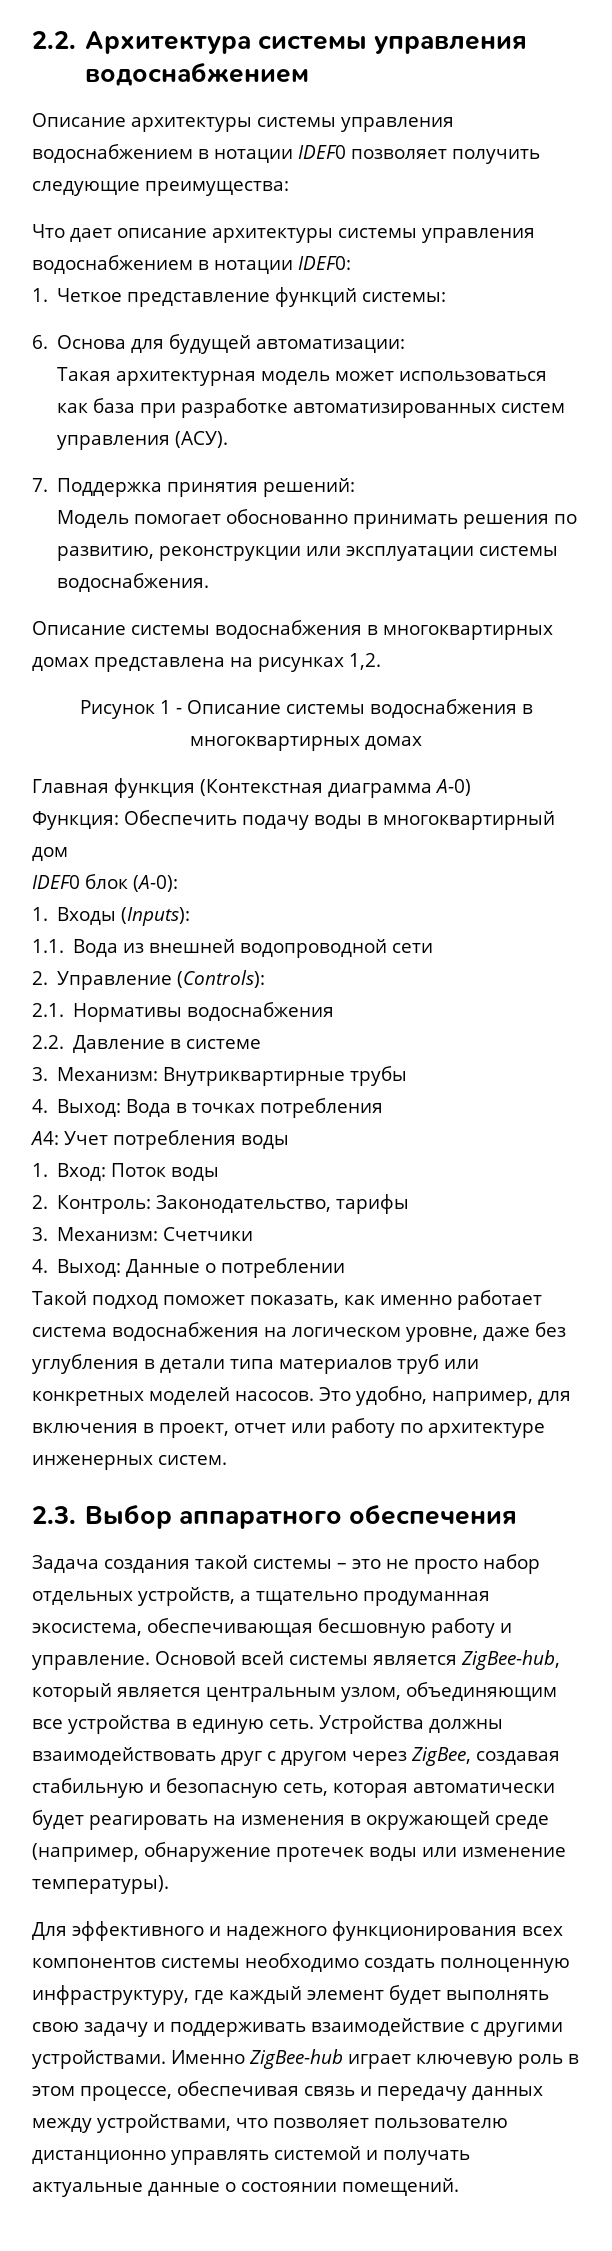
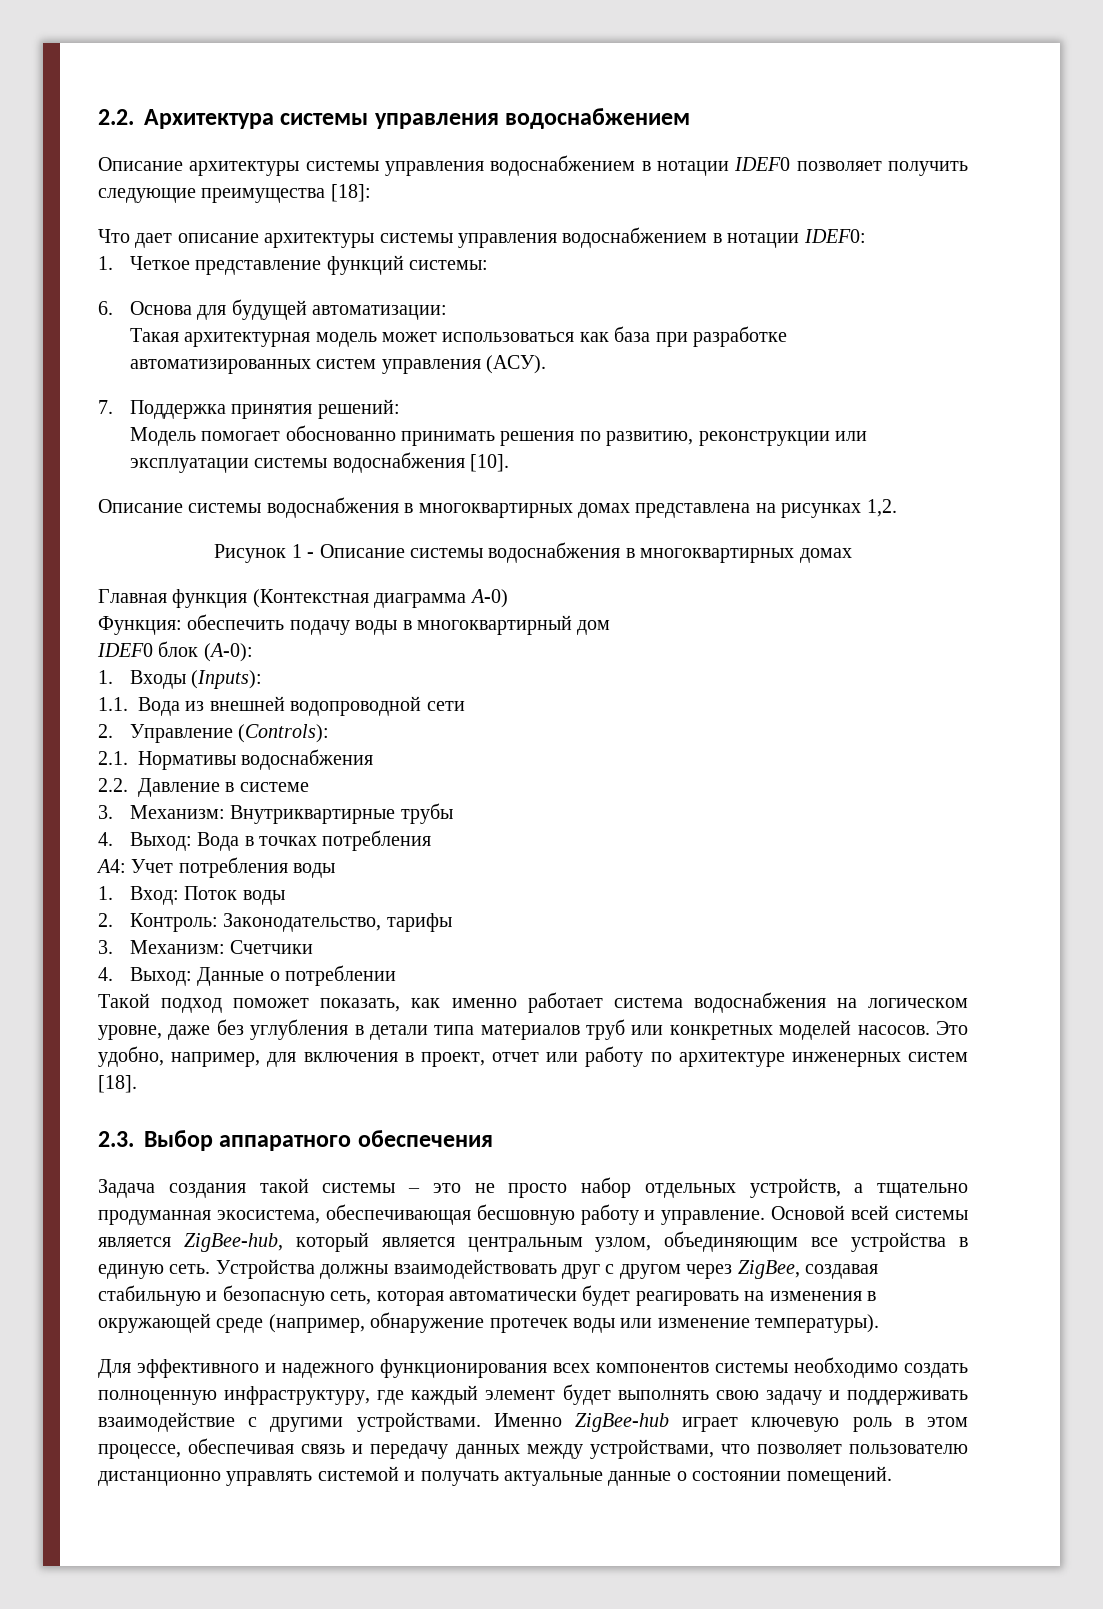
[145,181,289,196] преимущества: -> [201,184,371,203] преимущества [18]:
[57,573,210,592] водоснабжения. -> [332,452,509,473] водоснабжения [10].
[124,810,237,825] Обеспечить -> [187,614,285,630] обеспечить
[158,1455,227,1465] систем. -> [908,1052,968,1062] [98,1075,137,1093] систем [18].

